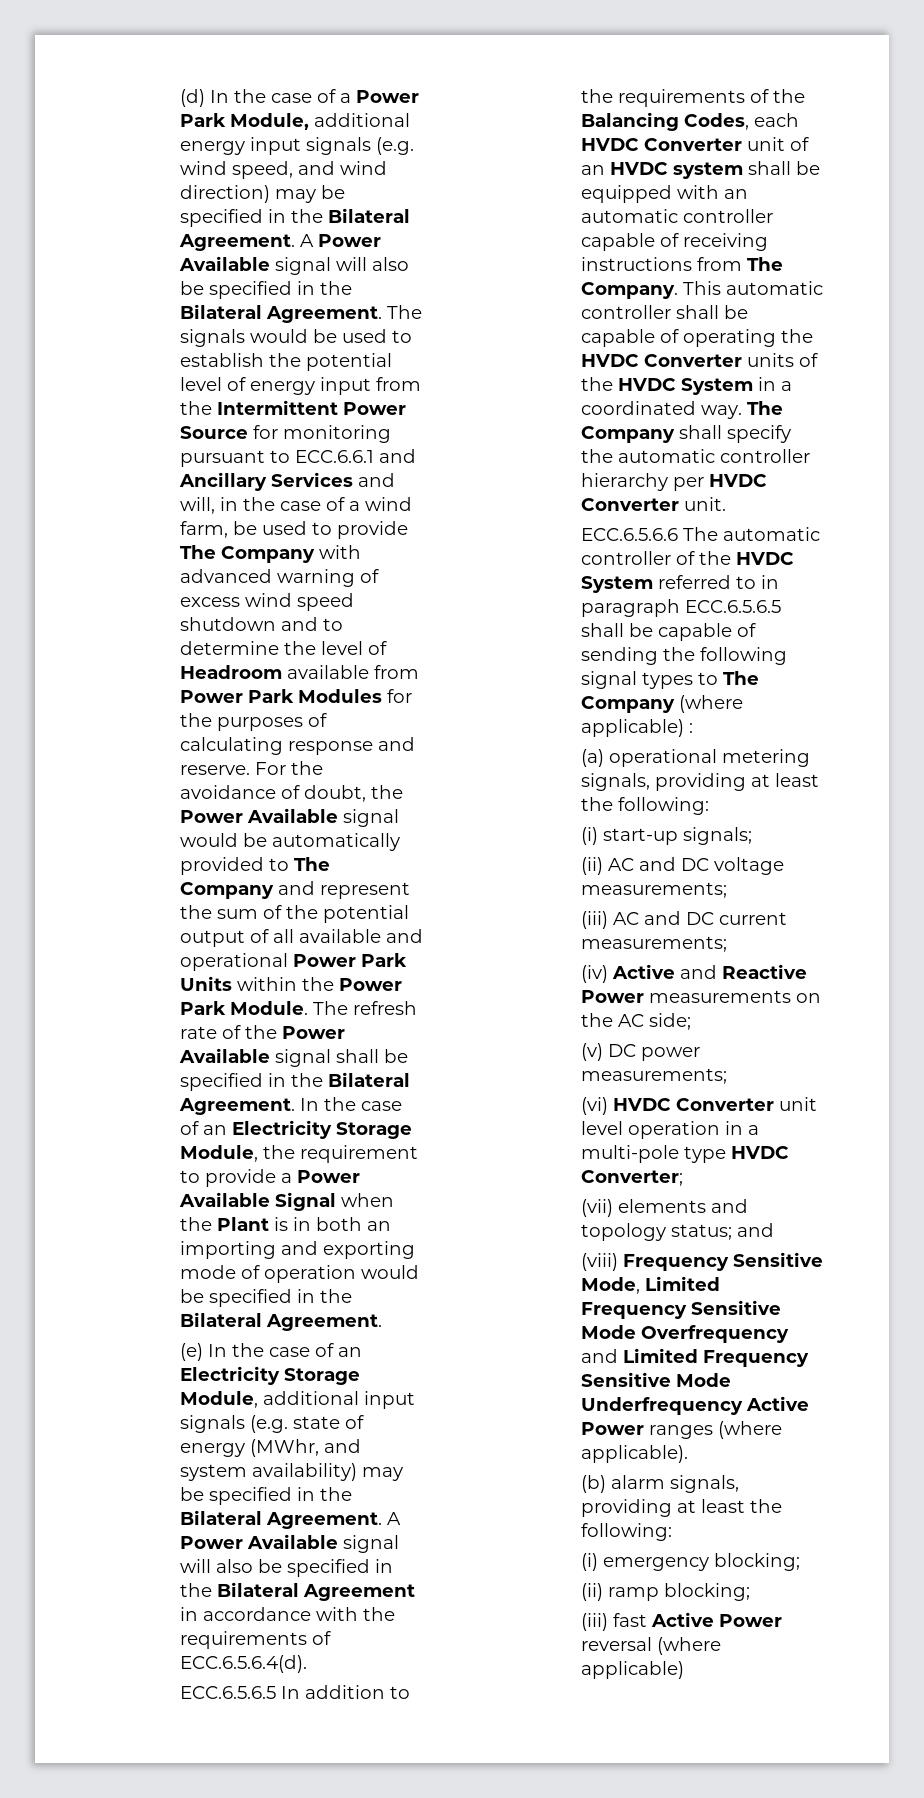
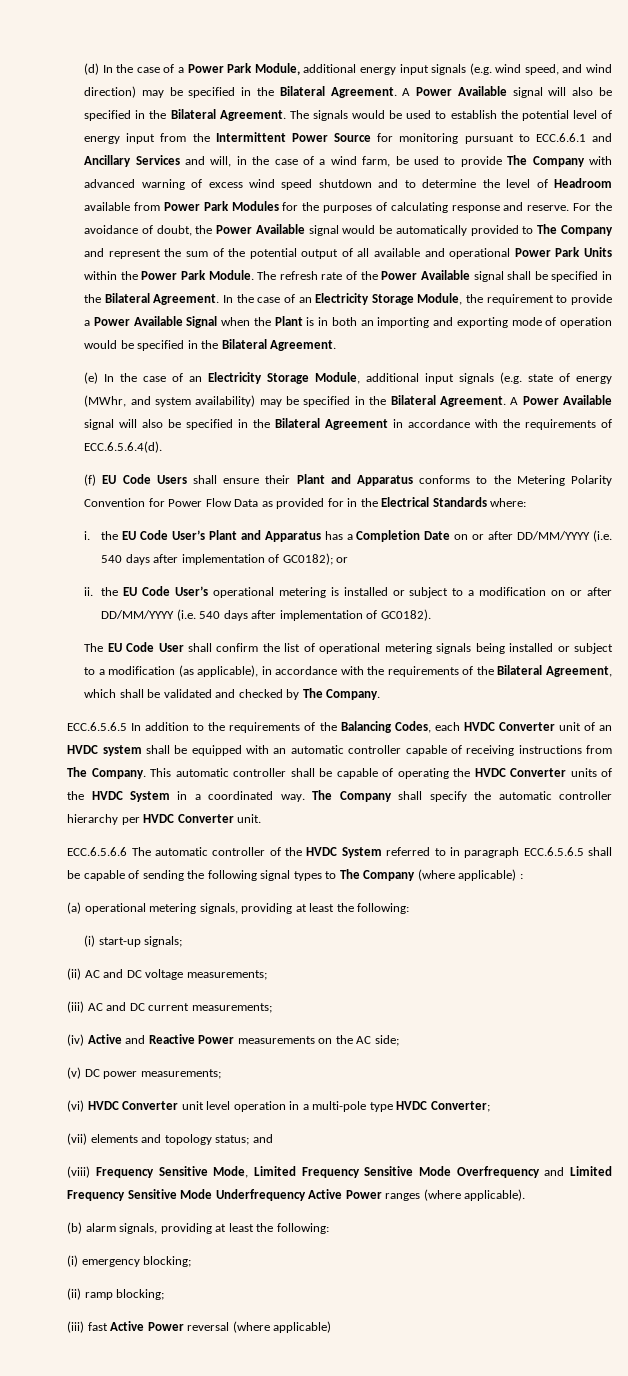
(308, 1664) none -> [84,474,613,486] [84,497,527,509] [84,530,613,542] [101,553,349,565] [84,586,612,598] [101,609,431,621] [84,642,613,654] [84,665,612,677] [84,688,381,700] // (f) EU Code Users shall ensure their Plant and Apparatus conforms to the Metering Polarity Convention for Power Flow Data as provided for in the Electrical Standards where: // i. the EU Code User’s Plant and Apparatus has a Completion Date on or after DD/MM/YYYY (i.e. 540 days after implementation of GC0182); or // ii. the EU Code User’s operational metering is installed or subject to a modification on or after DD/MM/YYYY (i.e. 540 days after implementation of GC0182). // The EU Code User shall confirm the list of operational metering signals being installed or subject to a modification (as applicable), in accordance with the requirements of the Bilateral Agreement, which shall be validated and checked by The Company.

